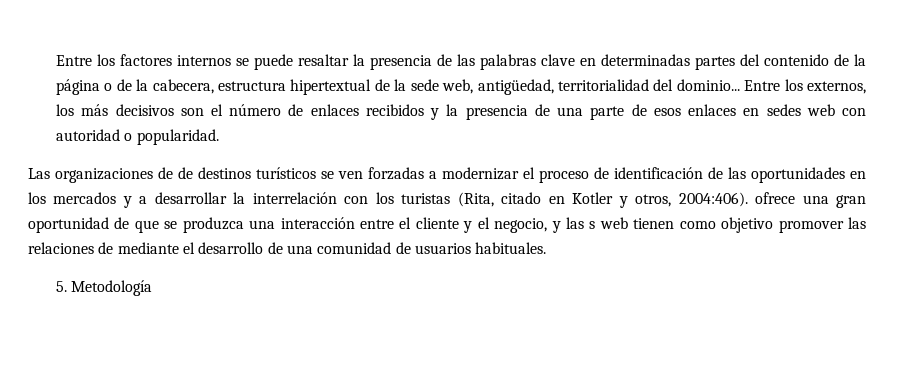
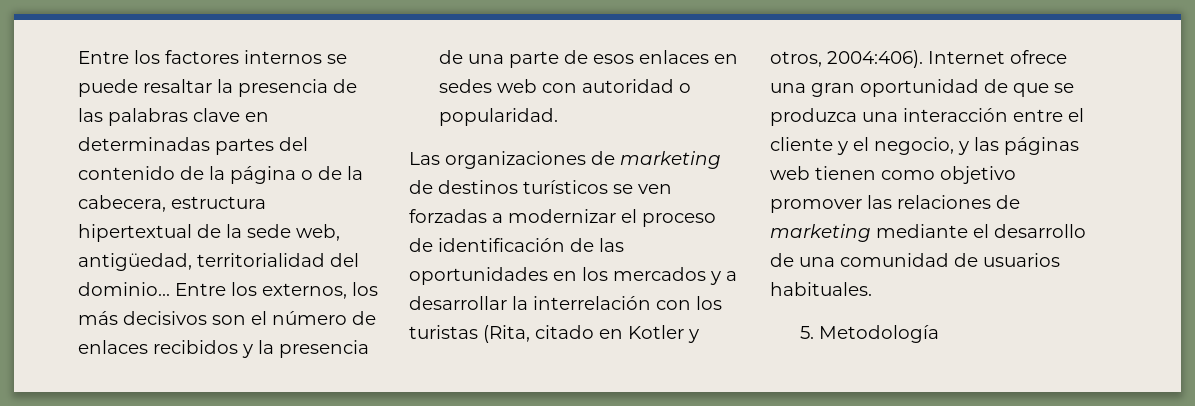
(173, 173) none -> [620,151,721,169] marketing
(748, 199) none -> [928,51,1005,64] Internet
[589,221,596,229] s -> [1004,137,1079,155] páginas
(114, 248) none -> [770,224,871,242] marketing

